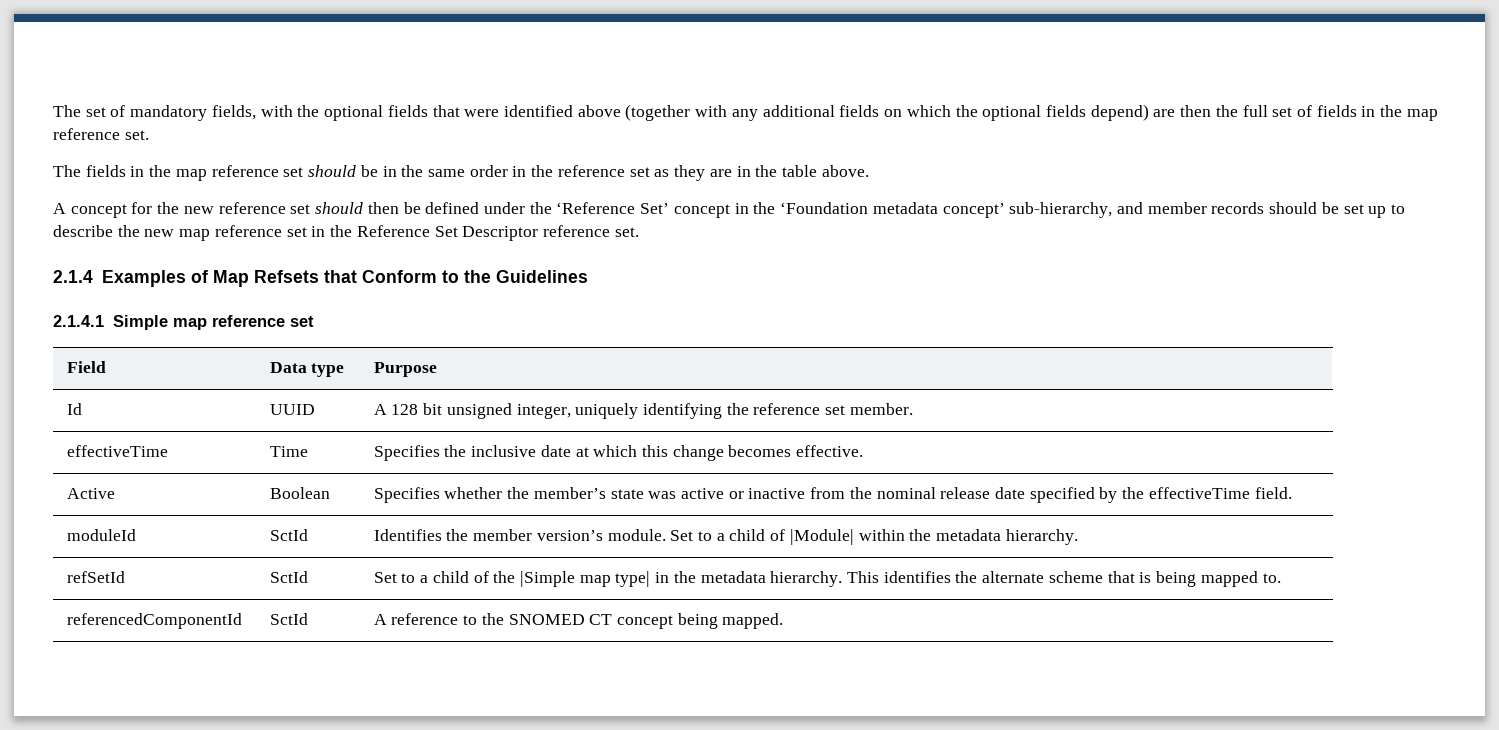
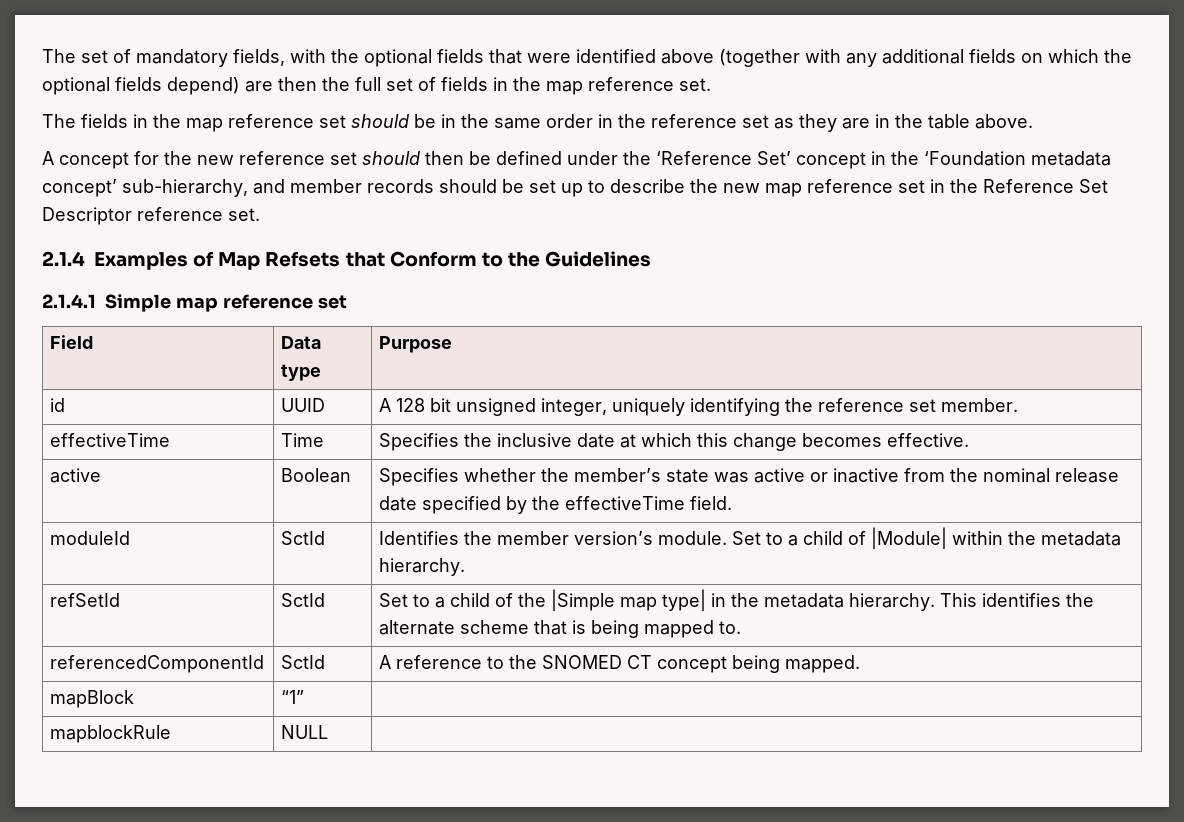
[66,403,82,415] Id -> [50,398,66,412] id
[66,488,115,499] Active -> [50,468,102,483] active
(784, 621) none -> [50,690,135,708] [281,690,305,704] [50,725,172,743] [281,725,329,739] // mapBlock | “1” | // mapblockRule | NULL |

